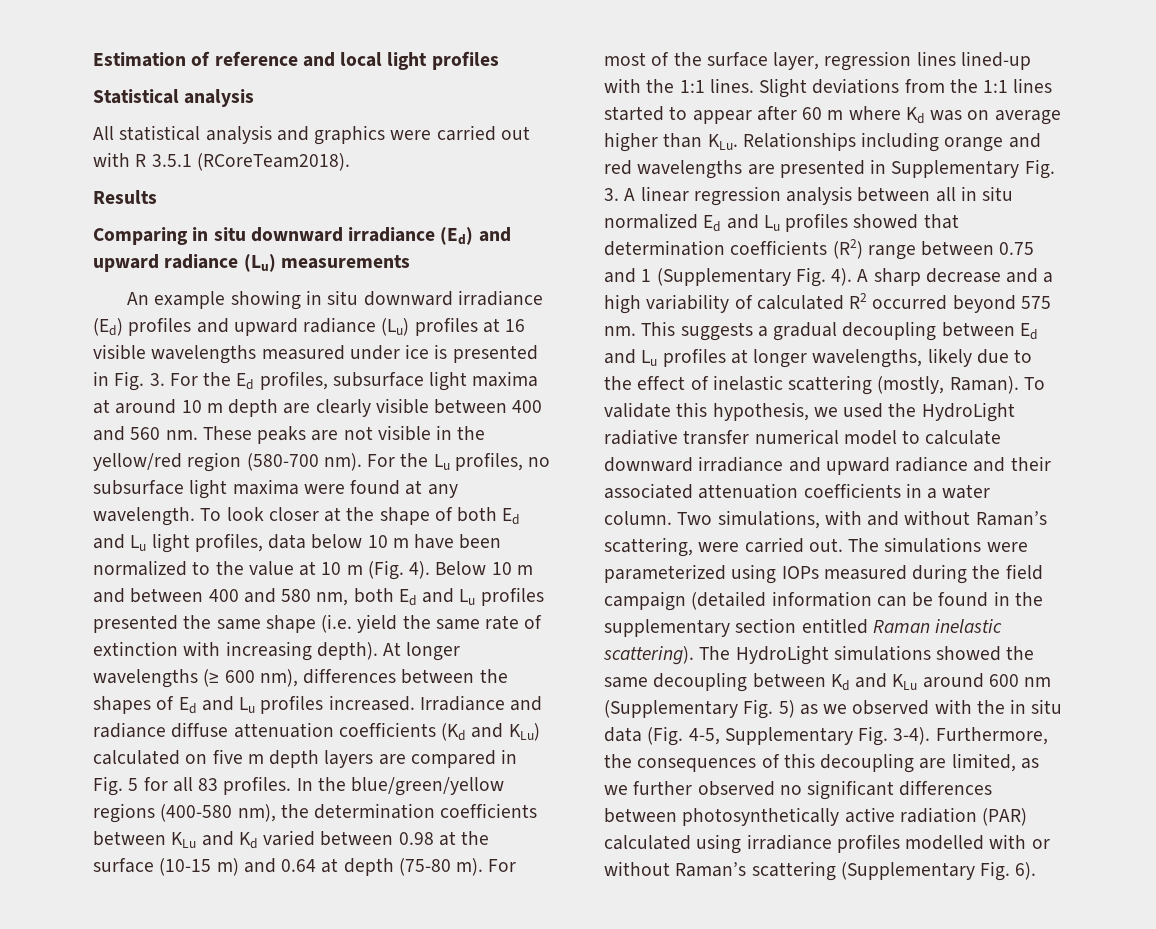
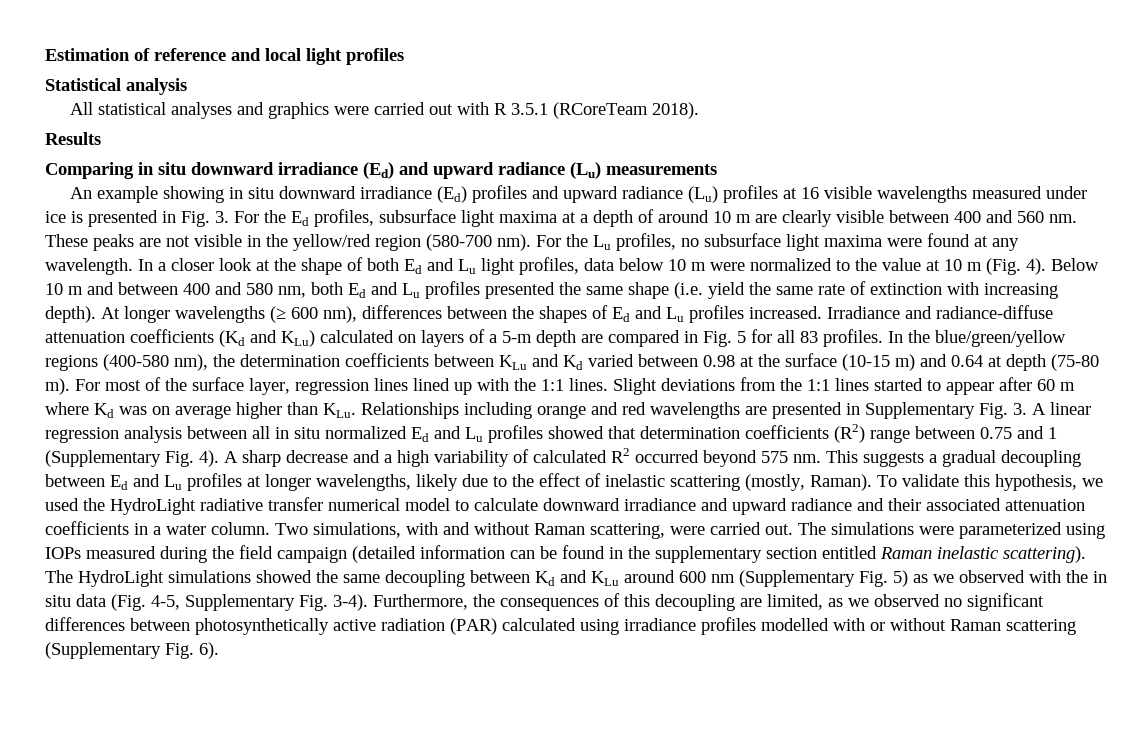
[205,125,272,144] analysis -> [171,102,233,119] analyses
[196,153,350,171] (RCoreTeam2018). -> [553,102,700,119] (RCoreTeam 2018).
(110, 406) none -> [580,209,654,227] a depth of
[228,399,279,417] depth -> (751, 218) none
[200,507,319,521] To look closer -> [138,258,252,271] In a closer look
[414,534,502,549] have been -> [710,262,745,271] were
[93,722,229,738] radiance diffuse -> [936,305,1053,319] radiance-diffuse
[212,749,374,768] five m depth layers -> [421,329,576,347] layers of a 5-m depth
[960,51,1031,70] lined-up -> [413,378,472,395] lined up
[975,511,1047,526] Raman’s -> [534,523,585,535] Raman
[633,781,693,795] further -> (869, 602) none
[675,862,747,877] Raman’s -> [950,619,1001,631] Raman

